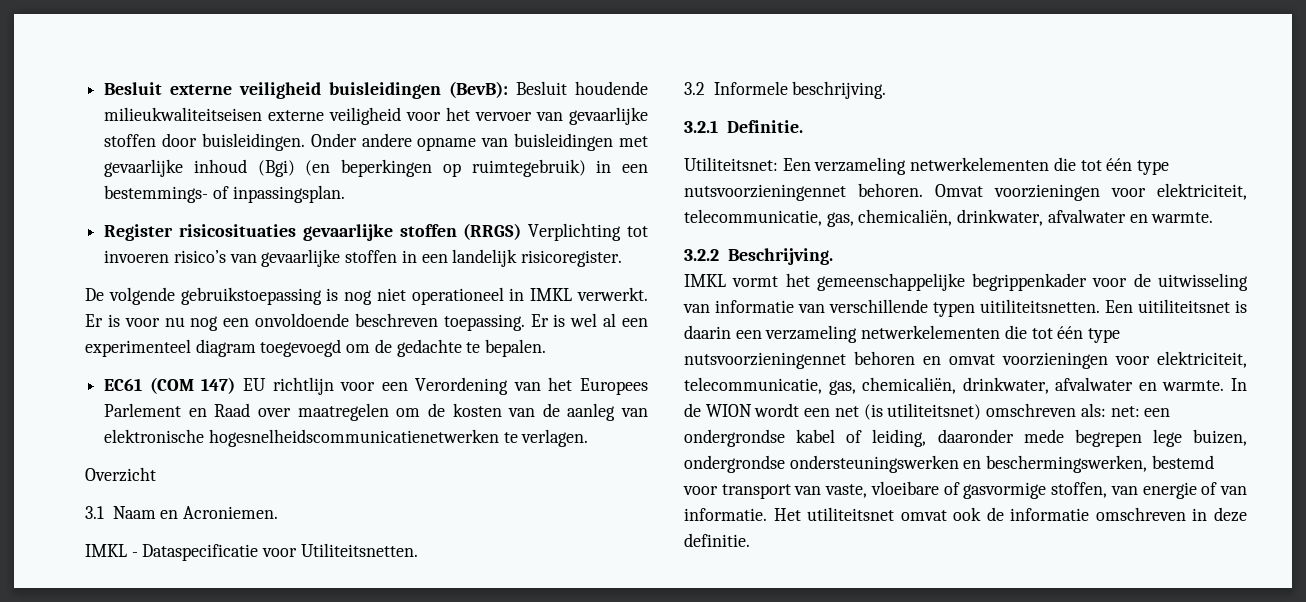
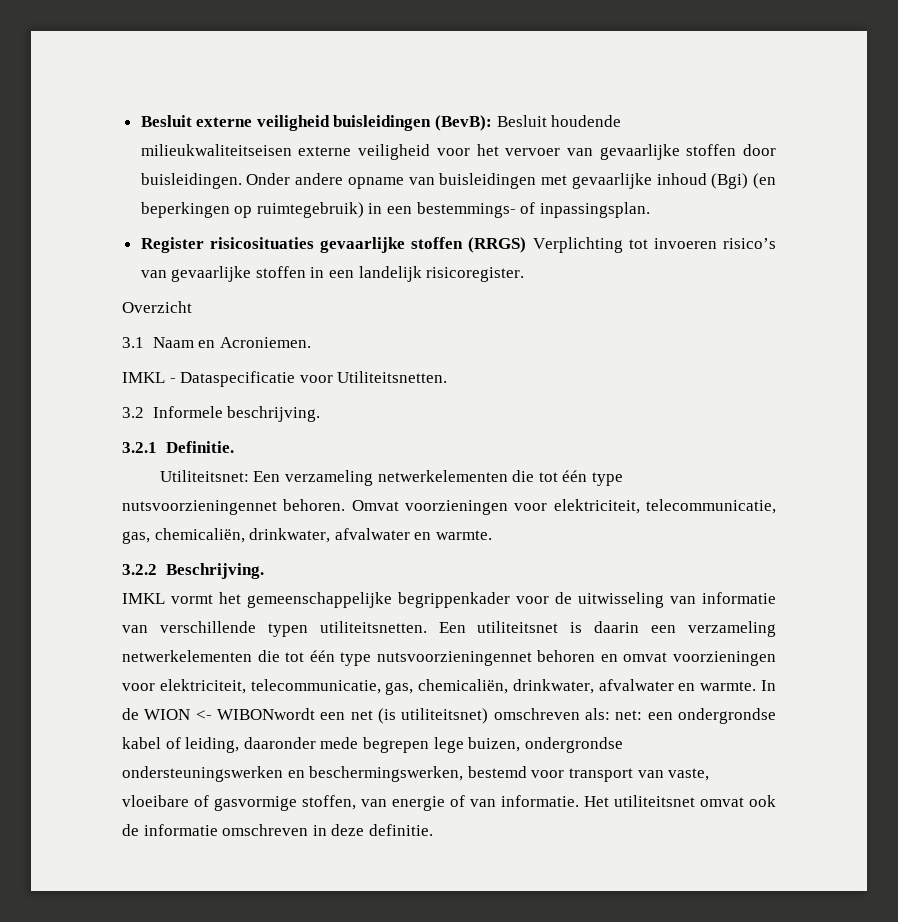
[85,287,648,305] [85,313,648,331] [85,339,547,357] [104,377,648,395] [104,403,649,421] [104,429,589,447] // De volgende gebruikstoepassing is nog niet operationeel in IMKL verwerkt. Er is voor nu nog een onvoldoende beschreven toepassing. Er is wel al een experimenteel diagram toegevoegd om de gedachte te bepalen. // EC61 (COM 147) EU richtlijn voor een Verordening van het Europees Parlement en Raad over maatregelen om de kosten van de aanleg van elektronische hogesnelheidscommunicatienetwerken te verlagen. -> (525, 274) none
[980,299,1230,313] uitiliteitsnetten. Een uitiliteitsnet -> [319,621,559,633] utiliteitsnetten. Een utiliteitsnet
[754,403,800,417] wordt -> [195,708,315,720] <- WIBONwordt

